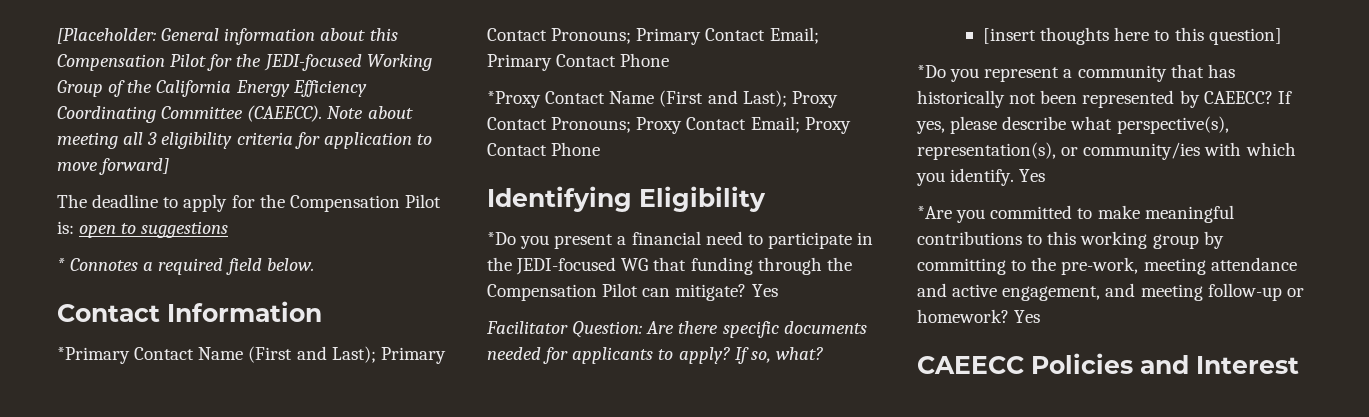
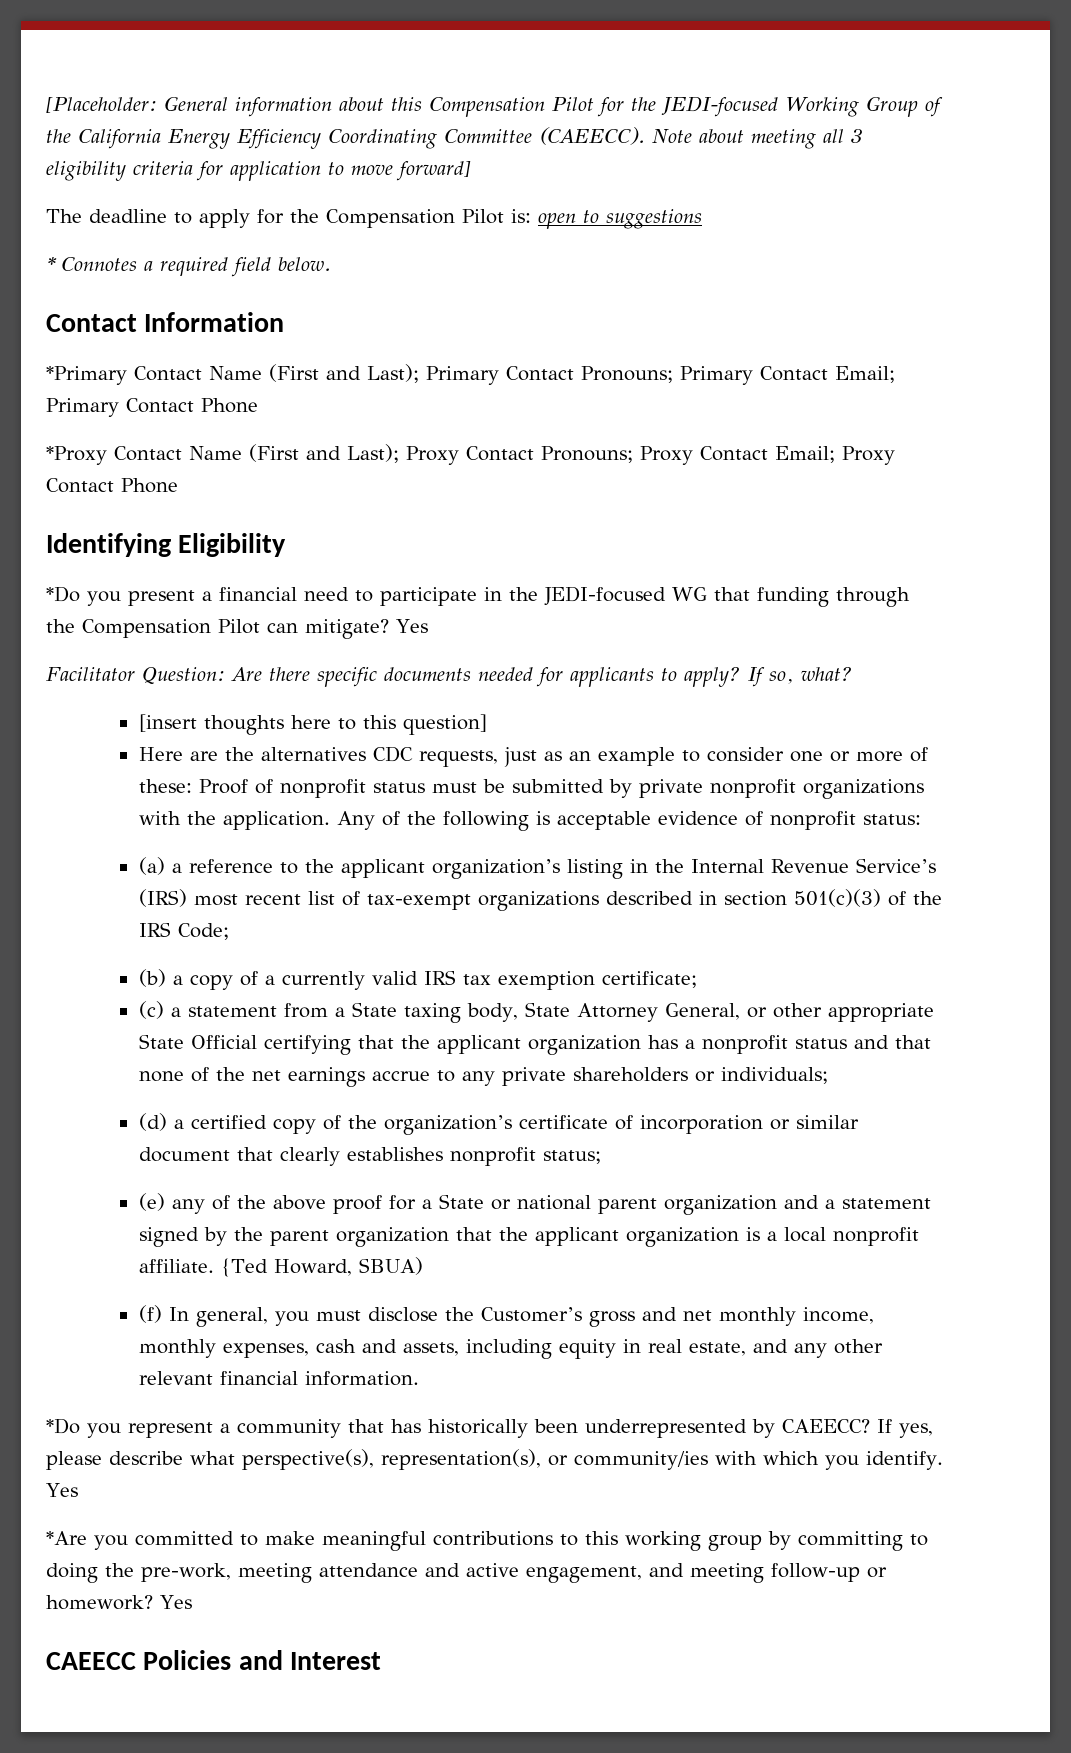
(1282, 36) none -> [138,746,928,767] [138,779,924,799] [138,811,921,831] [138,857,936,879] [138,889,942,911] [138,922,229,940] [138,969,697,990] [138,1001,934,1023] [138,1034,931,1055] [138,1067,828,1087] [138,1113,859,1135] [138,1147,601,1166] [138,1193,931,1215] [138,1227,919,1247] [138,1257,423,1277] [138,1305,874,1327] [138,1339,883,1359] [138,1371,419,1386] // Here are the alternatives CDC requests, just as an example to consider one or more of these: Proof of nonprofit status must be submitted by private nonprofit organizations with the application. Any of the following is acceptable evidence of nonprofit status: // (a) a reference to the applicant organization’s listing in the Internal Revenue Service’s (IRS) most recent list of tax-exempt organizations described in section 501(c)(3) of the IRS Code; // (b) a copy of a currently valid IRS tax exemption certificate; // (c) a statement from a State taxing body, State Attorney General, or other appropriate State Official certifying that the applicant organization has a nonprofit status and that none of the net earnings accrue to any private shareholders or individuals; // (d) a certified copy of the organization’s certificate of incorporation or similar document that clearly establishes nonprofit status; // (e) any of the above proof for a State or national parent organization and a statement signed by the parent organization that the applicant organization is a local nonprofit affiliate. {Ted Howard, SBUA) // (f) In general, you must disclose the Customer’s gross and net monthly income, monthly expenses, cash and assets, including equity in real estate, and any other relevant financial information.
[1009,90,1175,108] not been represented -> [534,1419,747,1438] been underrepresented
(1027, 265) none -> [46,1563,98,1583] doing

